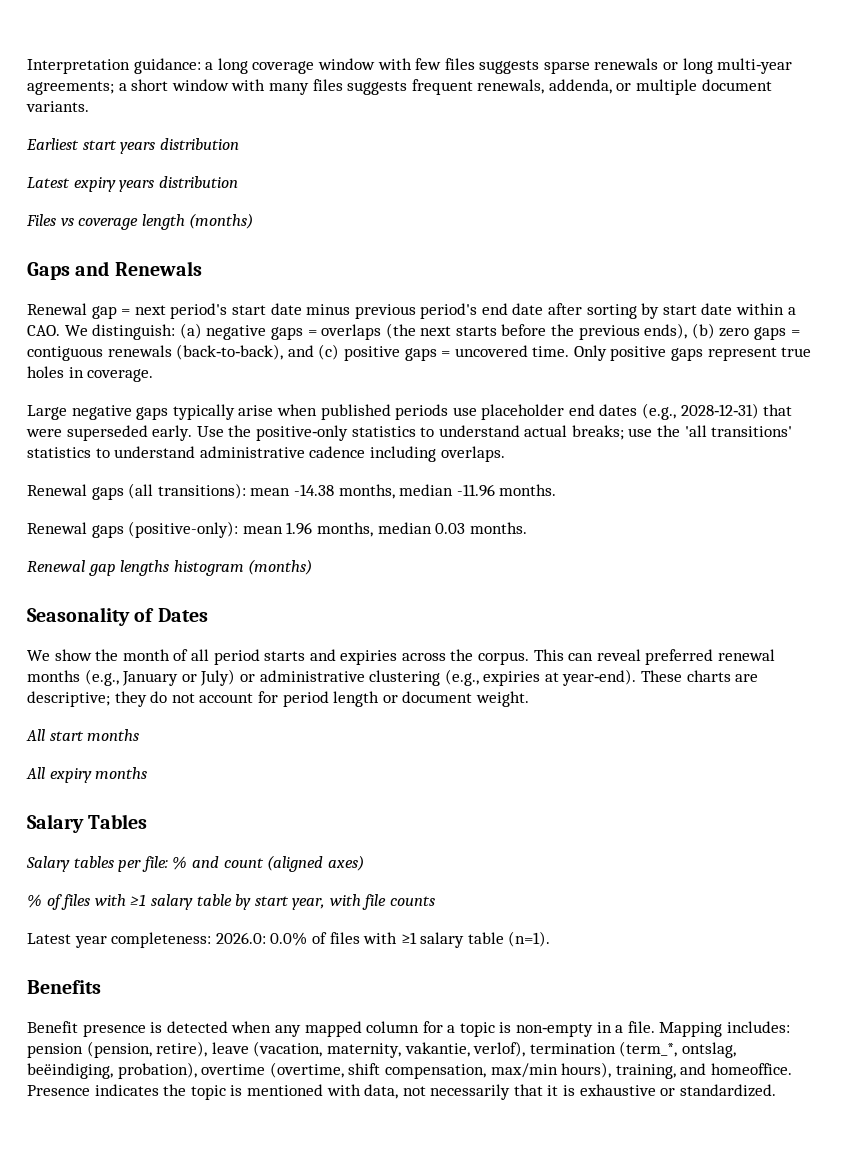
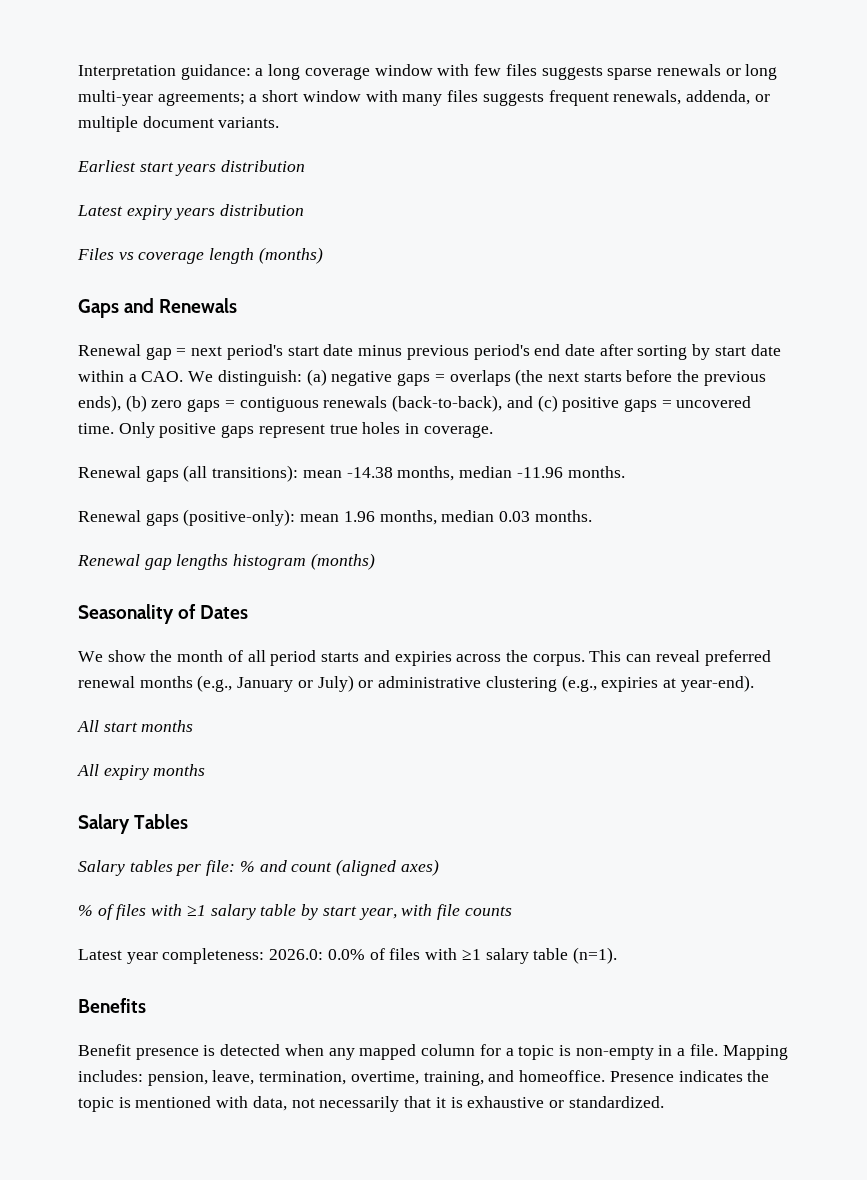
[27,403,793,420] [26,425,793,441] [27,446,505,462] // Large negative gaps typically arise when published periods use placeholder end dates (e.g., 2028‑12‑31) that were superseded early. Use the positive‑only statistics to understand actual breaks; use the 'all transitions' statistics to understand administrative cadence including overlaps. -> (493, 431) none
[641,670,759,682] [27,691,529,707] These charts are descriptive; they do not account for period length or document weight. -> (754, 683) none
[27,1041,736,1058] [27,1062,612,1079] pension (pension, retire), leave (vacation, maternity, vakantie, verlof), termination (term_*, ontslag, beëindiging, probation), overtime (overtime, shift compensation, max/min hours), -> [147,1070,419,1086] pension, leave, termination, overtime,

